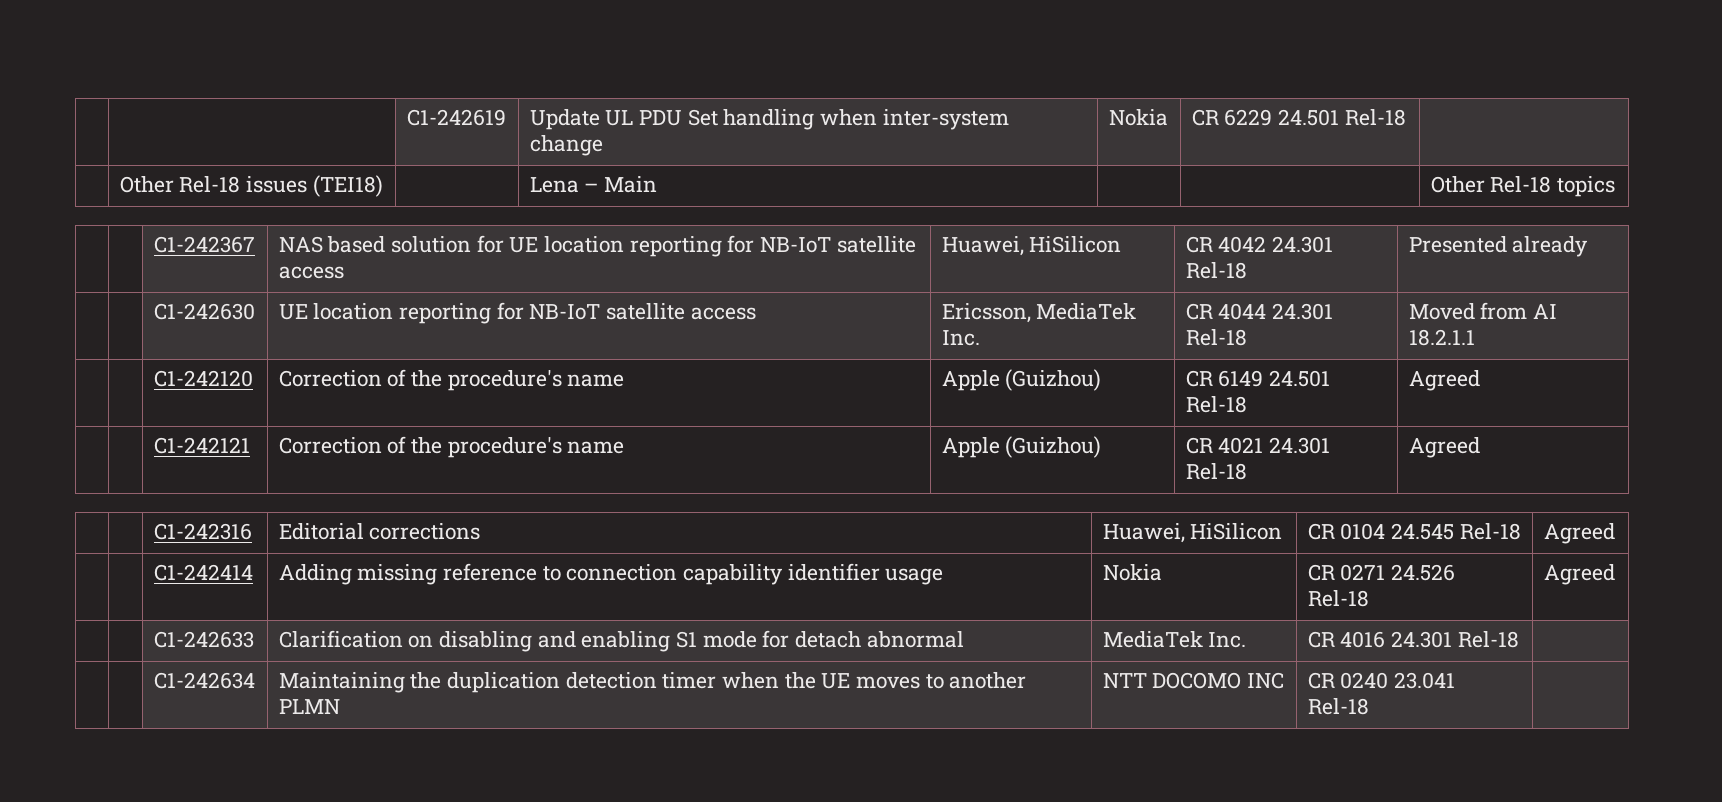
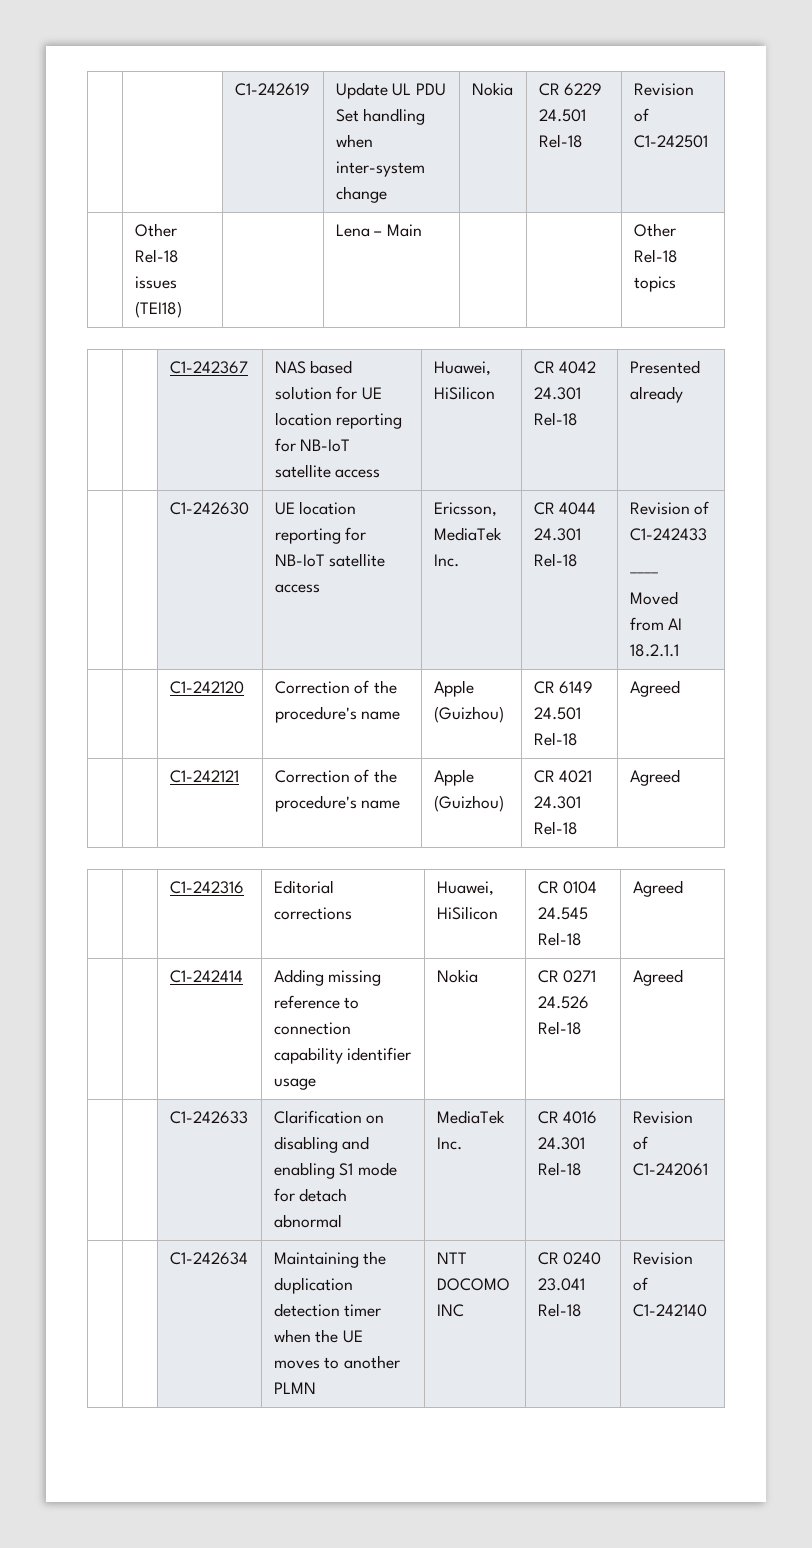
(1406, 117) none -> [633,83,694,96] [633,108,649,122] [633,135,708,148] Revision of C1-242501
(1247, 337) none -> [629,501,710,515] [629,528,707,541] [629,572,658,574] Revision of C1-242433 // ____ //
(1519, 639) none -> [632,1111,693,1124] [632,1136,648,1150] [632,1163,708,1176] Revision of C1-242061
(1369, 706) none -> [632,1252,693,1265] [632,1277,648,1291] [632,1304,707,1317] Revision of C1-242140

